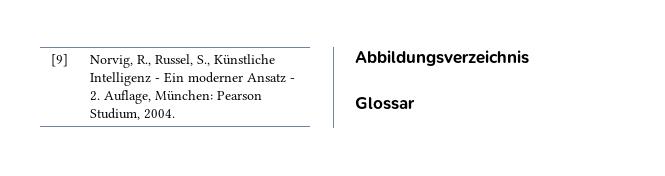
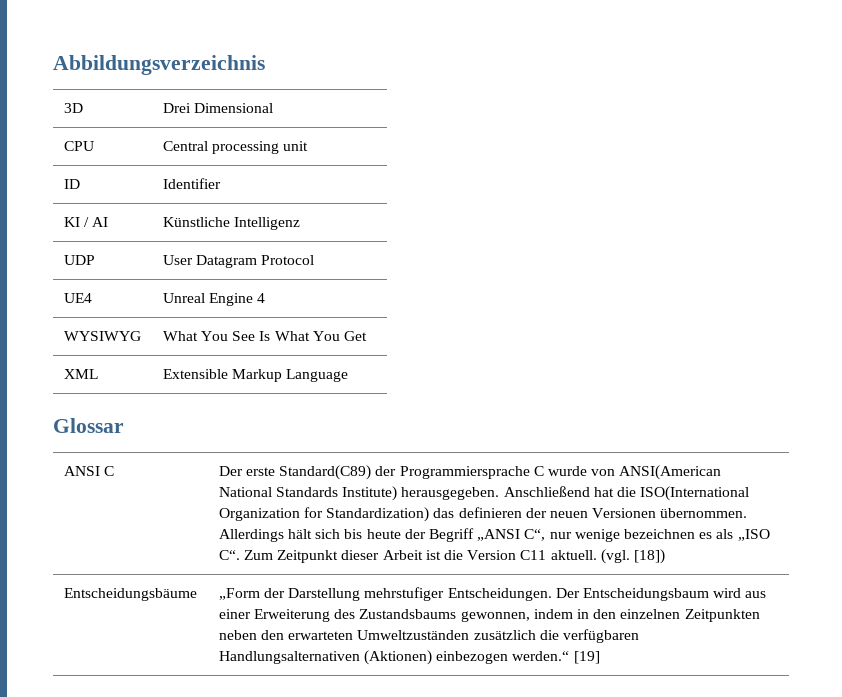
[50,54,68,67] [89,54,275,68] [89,72,295,86] [89,90,262,104] [89,108,175,120] [355,50,529,66] [355,97,415,110] [9] | Norvig, R., Russel, S., Künstliche Intelligenz - Ein moderner Ansatz - 2. Auflage, München: Pearson Studium, 2004. // Abbildungsverzeichnis // Glossar -> [53,55,265,75] [63,103,83,113] [162,103,274,113] [63,141,94,151] [162,141,309,154] [63,179,80,189] [162,178,221,189] [63,217,109,227] [162,217,301,230] [63,255,95,265] [162,255,315,268] [63,293,92,303] [162,293,266,306] [63,331,141,341] [162,331,368,341] [63,369,98,379] [162,369,349,382] [53,418,124,433] [63,466,115,476] [218,465,722,480] [218,486,750,501] [218,507,748,522] [218,528,770,542] [218,549,665,564] [63,588,197,601] [218,587,767,601] [218,609,760,622] [218,629,640,643] [218,650,600,665] Abbildungsverzeichnis // 3D | Drei Dimensional // CPU | Central processing unit // ID | Identifier // KI / AI | Künstliche Intelligenz // UDP | User Datagram Protocol // UE4 | Unreal Engine 4 // WYSIWYG | What You See Is What You Get // XML | Extensible Markup Language // Glossar // ANSI C | Der erste Standard(C89) der Programmiersprache C wurde von ANSI(American National Standards Institute) herausgegeben. Anschließend hat die ISO(International Organization for Standardization) das definieren der neuen Versionen übernommen. Allerdings hält sich bis heute der Begriff „ANSI C“, nur wenige bezeichnen es als „ISO C“. Zum Zeitpunkt dieser Arbeit ist die Version C11 aktuell. (vgl. [18]) // Entscheidungsbäume | „Form der Darstellung mehrstufiger Entscheidungen. Der Entscheidungsbaum wird aus einer Erweiterung des Zustandsbaums gewonnen, indem in den einzelnen Zeitpunkten neben den erwarteten Umweltzuständen zusätzlich die verfügbaren Handlungsalternativen (Aktionen) einbezogen werden.“ [19]

